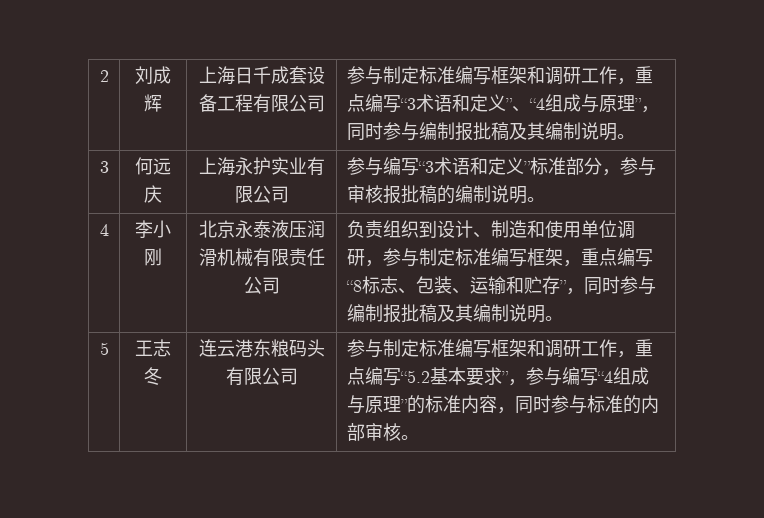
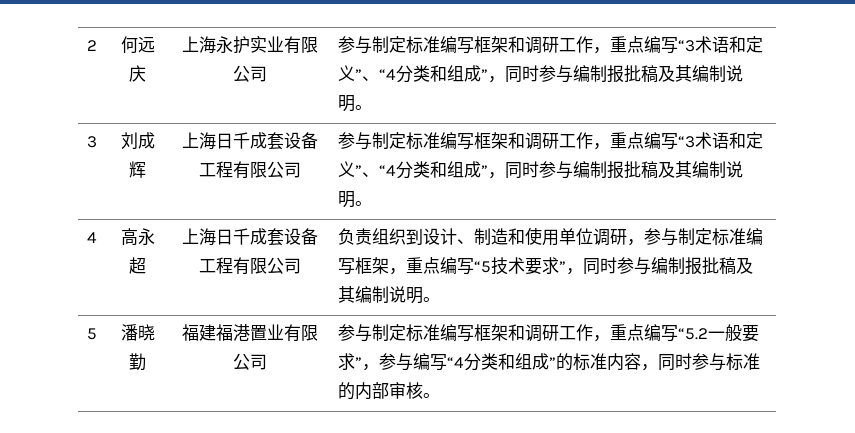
(109, 76) none -> [120,36,155,53] [129,65,146,82] [181,36,318,54] [232,65,267,82] [337,36,763,54] [337,65,743,83] [337,95,372,112] [87,136,97,148] | 何远庆 | 上海永护实业有限公司 | 参与制定标准编写框架和调研工作，重点编写“3术语和定义”、“4分类和组成”，同时参与编制报批稿及其编制说明。 // 3
[544,94,635,113] 组成与原理 -> [395,161,481,179] 分类和组成
[99,161,109,173] [135,157,171,175] [144,185,162,203] [198,157,325,176] [234,185,289,203] [346,157,656,176] [346,185,545,204] [99,224,109,236] [135,220,171,238] [144,248,162,266] [198,220,325,238] [198,248,325,267] 3 | 何远庆 | 上海永护实业有限公司 | 参与编写“3术语和定义”标准部分，参与审核报批稿的编制说明。 // 4 | 李小刚 | 北京永泰液压润滑机械有限责任 -> [87,232,97,243] [120,228,155,246] [129,257,146,274] [181,228,318,246] [198,257,267,275] 4 | 高永超 | 上海日千成套设备工程有限
[345,276,560,295] “8标志、包装、运输和贮存 -> [473,257,559,275] “5技术要求
[135,339,171,357] [144,367,162,385] [198,339,325,357] 王志冬 | 连云港东粮码头 -> [120,324,155,341] [129,353,146,371] [181,324,284,341] 潘晓勤 | 福建福港置业
[429,367,466,385] 基本 -> [707,324,742,341] 一般
[612,367,649,385] [346,395,401,414] 组成与原理 -> [463,353,549,371] 分类和组成

